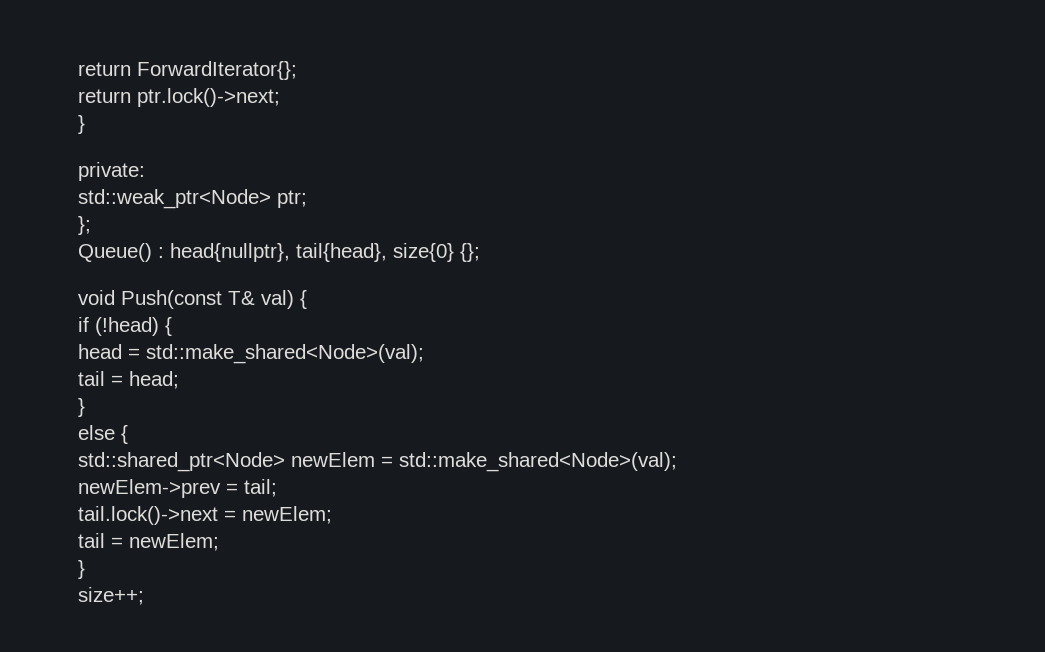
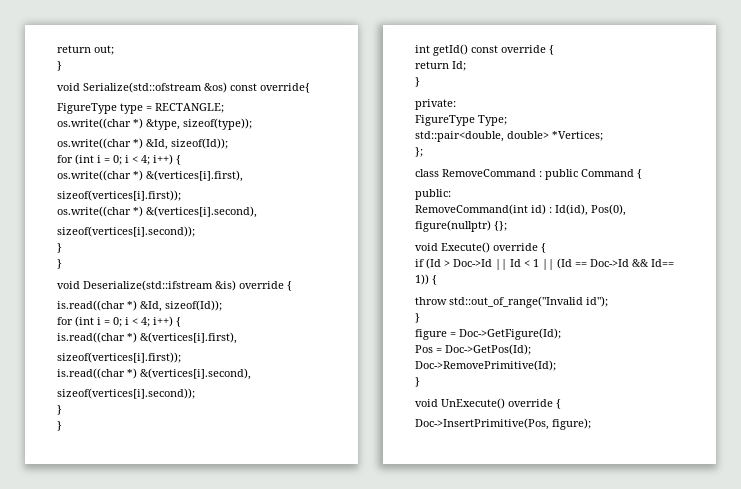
[78,61,297,80] [78,88,280,107] return ForwardIterator{}; // return ptr.lock()->next; -> [57,45,114,55] [57,61,62,71] [57,82,310,93] [57,103,224,114] [57,118,252,130] [57,138,228,150] [57,154,181,165] [57,170,243,182] [57,190,181,201] [57,206,257,218] [57,226,195,237] [57,243,62,253] [57,259,62,269] [57,280,292,291] [57,300,222,312] [57,316,181,327] [57,332,237,344] [57,352,181,363] [57,368,251,380] [57,388,195,399] [57,405,62,415] [57,421,62,431] [415,44,554,56] [415,61,466,71] return out; // } // void Serialize(std::ofstream &os) const override{ // FigureType type = RECTANGLE; // os.write((char *) &type, sizeof(type)); // os.write((char *) &Id, sizeof(Id)); // for (int i = 0; i < 4; i++) { // os.write((char *) &(vertices[i].first), // sizeof(vertices[i].first)); // os.write((char *) &(vertices[i].second), // sizeof(vertices[i].second)); // } // } // void Deserialize(std::ifstream &is) override { // is.read((char *) &Id, sizeof(Id)); // for (int i = 0; i < 4; i++) { // is.read((char *) &(vertices[i].first), // sizeof(vertices[i].first)); // is.read((char *) &(vertices[i].second), // sizeof(vertices[i].second)); // } // } // int getId() const override { // return Id;
[78,189,307,209] [78,216,91,235] [78,243,454,262] std::weak_ptr<Node> ptr; // }; // Queue() : head{nullptr}, tail{head}, size{0} -> [415,115,507,126] [415,131,603,142] [415,147,423,157] [415,169,642,180] [415,189,451,200] [415,204,626,216] [415,220,491,232] FigureType Type; // std::pair<double, double> *Vertices; // }; // class RemoveCommand : public Command { // public: // RemoveCommand(int id) : Id(id), Pos(0), figure(nullptr)
[121,290,294,309] Push(const T& val) -> [441,242,538,253] Execute() override
[95,317,172,336] [78,344,424,364] [78,371,179,389] [78,398,85,417] [78,425,128,444] [78,452,677,472] [78,479,277,498] [78,506,332,525] [78,533,219,551] [78,560,85,579] [78,587,144,605] (!head) { // head = std::make_shared<Node>(val); // tail = head; // } // else { // std::shared_ptr<Node> newElem = std::make_shared<Node>(val); // newElem->prev = tail; // tail.lock()->next = newElem; // tail = newElem; // } // size++; -> [426,258,674,270] [415,274,437,285] [415,296,608,308] [415,313,420,323] [415,328,561,340] [415,344,531,355] [415,360,556,371] [415,377,420,387] [415,398,561,409] [415,418,591,430] (Id > Doc->Id || Id < 1 || (Id == Doc->Id && Id== 1)) { // throw std::out_of_range("Invalid id"); // } // figure = Doc->GetFigure(Id); // Pos = Doc->GetPos(Id); // Doc->RemovePrimitive(Id); // } // void UnExecute() override { // Doc->InsertPrimitive(Pos, figure);

